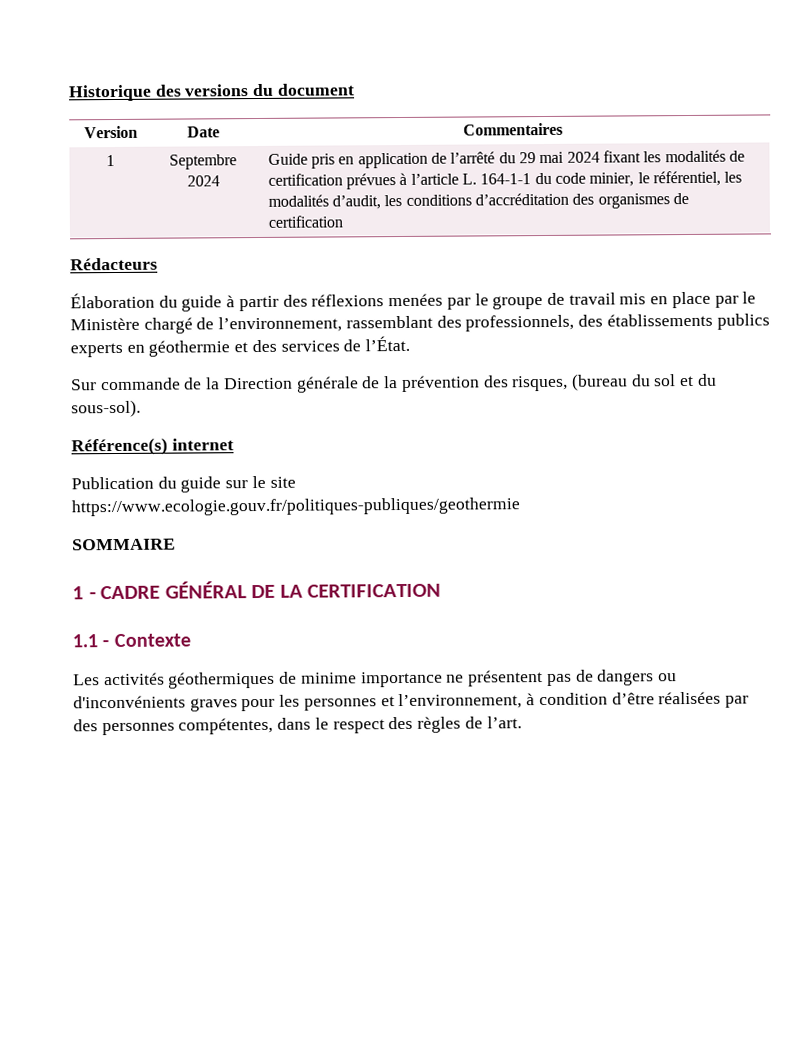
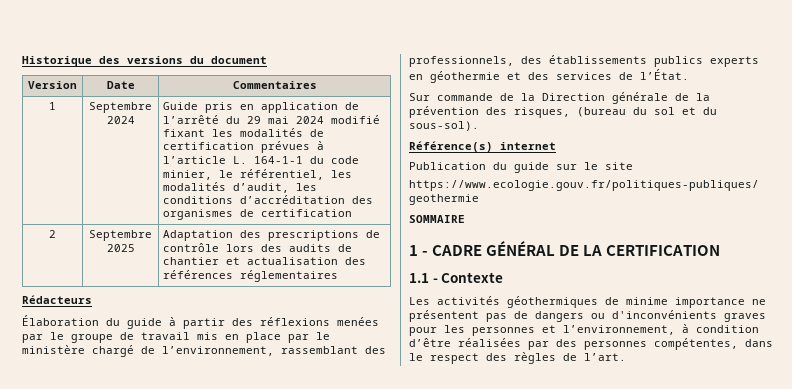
(600, 157) none -> [331,115,381,124] modifié
(343, 221) none -> [49,230,56,238] [89,230,152,241] [106,244,135,252] [163,230,381,241] [163,243,353,252] [163,257,367,265] [163,270,339,282] // 2 | Septembre 2025 | Adaptation des prescriptions de contrôle lors des audits de chantier et actualisation des références réglementaires
[70,317,140,331] Ministère -> [22,345,85,354] ministère

